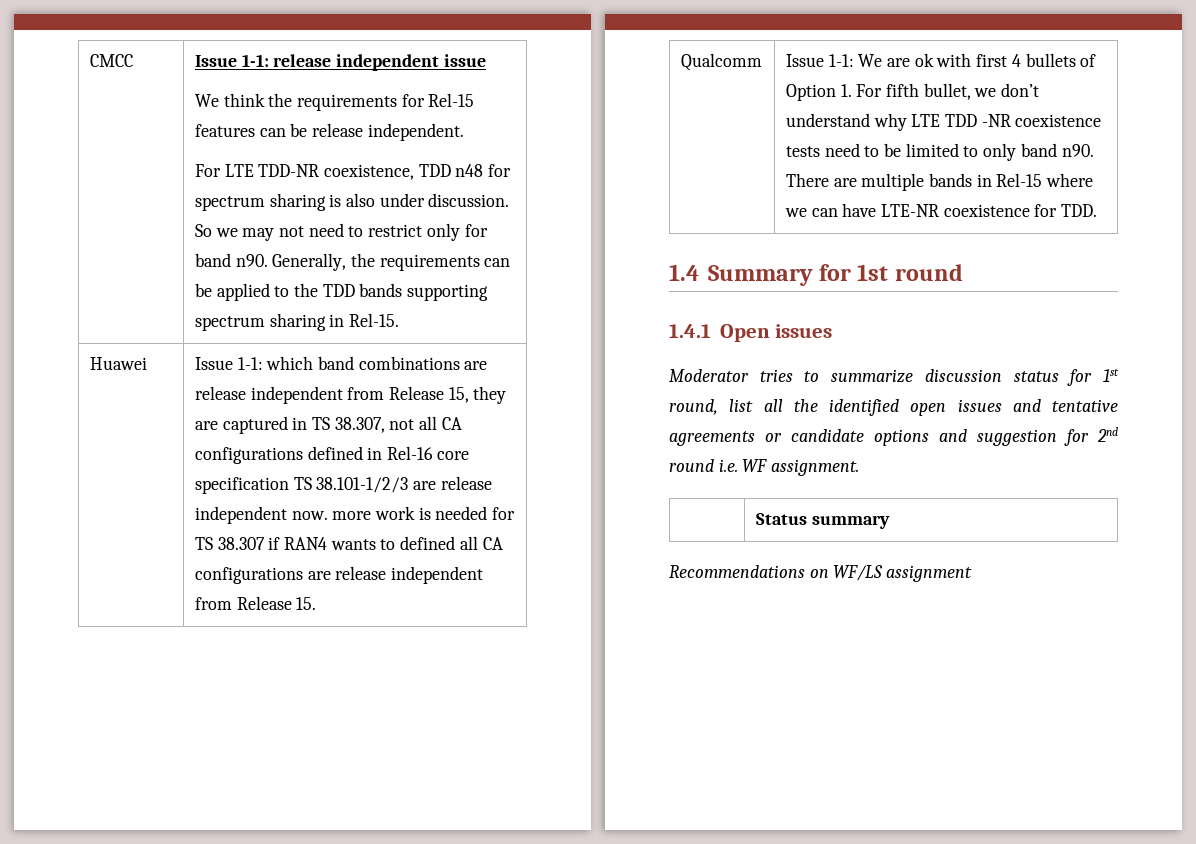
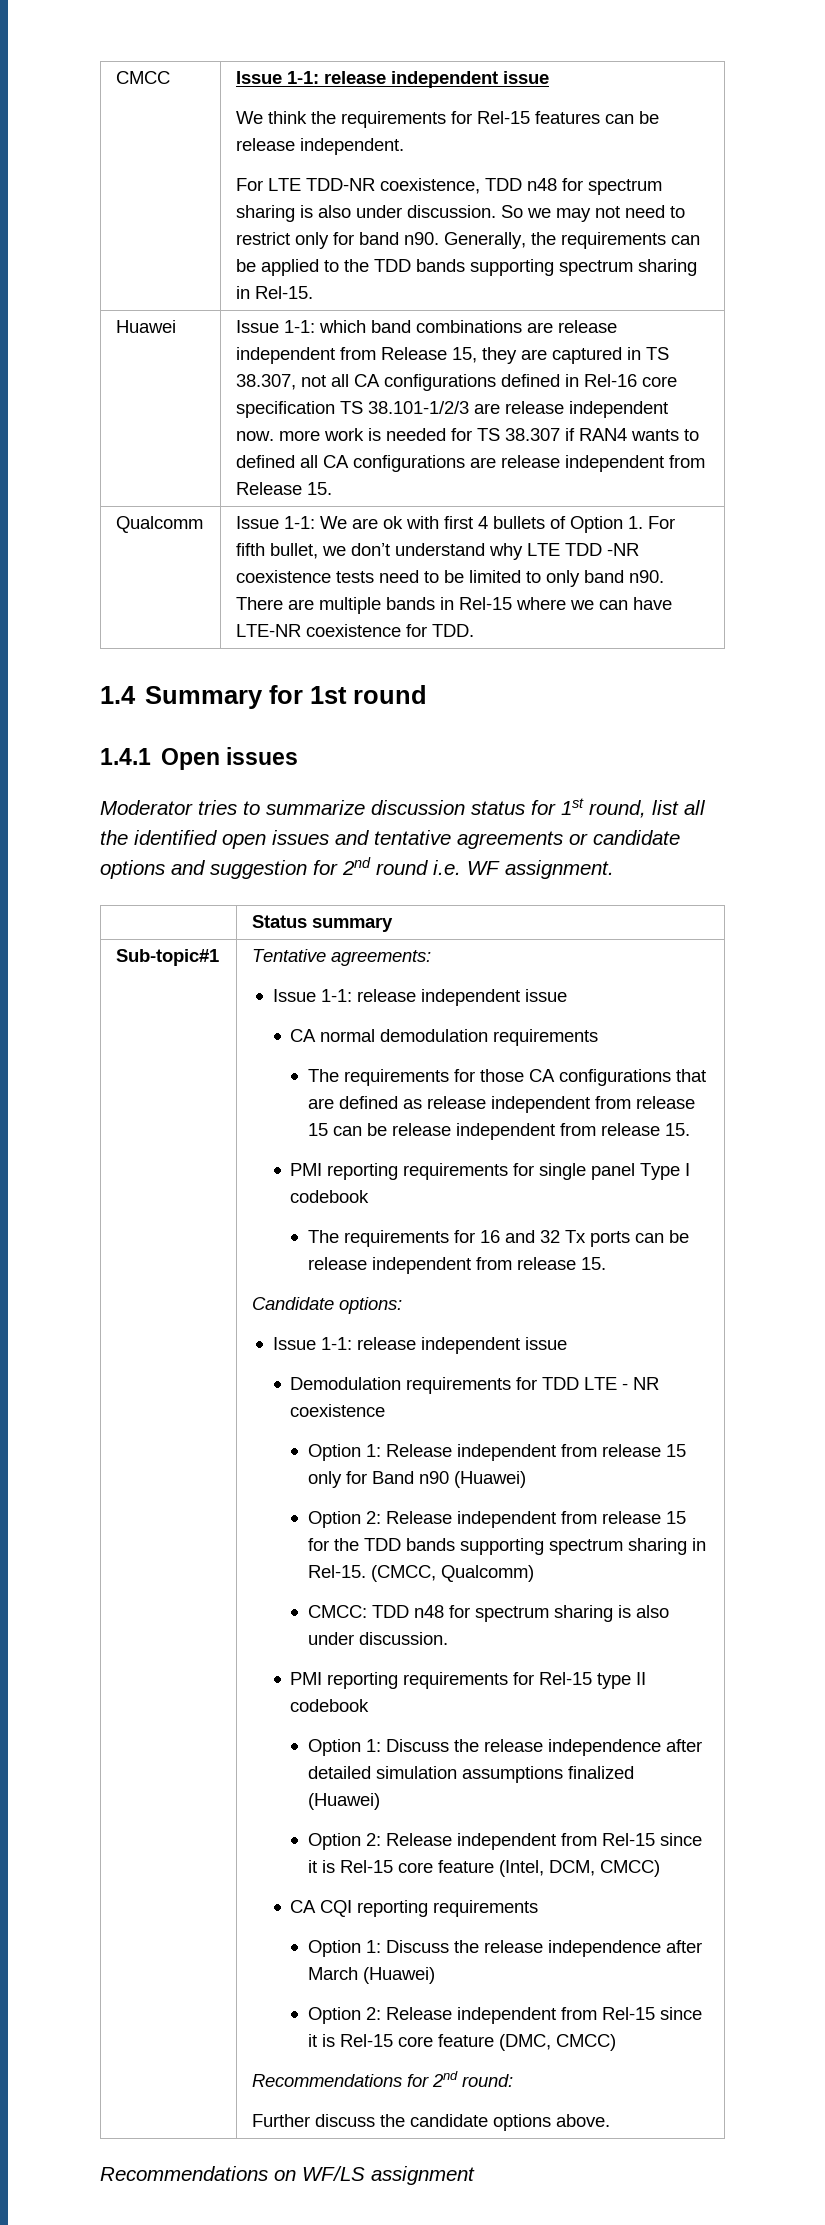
(890, 522) none -> [116,949,220,966] [252,949,432,966] [272,989,567,1006] [290,1029,599,1046] [308,1069,707,1086] [308,1096,696,1113] [308,1123,691,1140] [290,1163,691,1180] [290,1190,370,1203] [308,1230,690,1247] [308,1257,607,1274] [252,1297,403,1314] [272,1337,567,1354] [290,1377,660,1394] [290,1404,386,1417] [308,1444,687,1461] [308,1471,527,1488] [308,1511,687,1528] [308,1538,707,1555] [308,1565,535,1582] [308,1605,670,1622] [308,1632,449,1645] [290,1672,647,1689] [290,1699,370,1712] [308,1739,703,1756] [308,1766,635,1783] [308,1793,381,1810] [308,1833,703,1850] [308,1860,661,1877] [290,1900,539,1917] [308,1940,703,1957] [308,1967,436,1984] [308,2007,703,2024] [308,2034,617,2051] [252,2071,514,2087] [252,2114,611,2131] // Sub-topic#1 | Tentative agreements: // Issue 1-1: release independent issue // CA normal demodulation requirements // The requirements for those CA configurations that are defined as release independent from release 15 can be release independent from release 15. // PMI reporting requirements for single panel Type I codebook // The requirements for 16 and 32 Tx ports can be release independent from release 15. // Candidate options: // Issue 1-1: release independent issue // Demodulation requirements for TDD LTE - NR coexistence // Option 1: Release independent from release 15 only for Band n90 (Huawei) // Option 2: Release independent from release 15 for the TDD bands supporting spectrum sharing in Rel-15. (CMCC, Qualcomm) // CMCC: TDD n48 for spectrum sharing is also under discussion. // PMI reporting requirements for Rel-15 type II codebook // Option 1: Discuss the release independence after detailed simulation assumptions finalized (Huawei) // Option 2: Release independent from Rel-15 since it is Rel-15 core feature (Intel, DCM, CMCC) // CA CQI reporting requirements // Option 1: Discuss the release independence after March (Huawei) // Option 2: Release independent from Rel-15 since it is Rel-15 core feature (DMC, CMCC) // Recommendations for 2nd round: // Further discuss the candidate options above.

